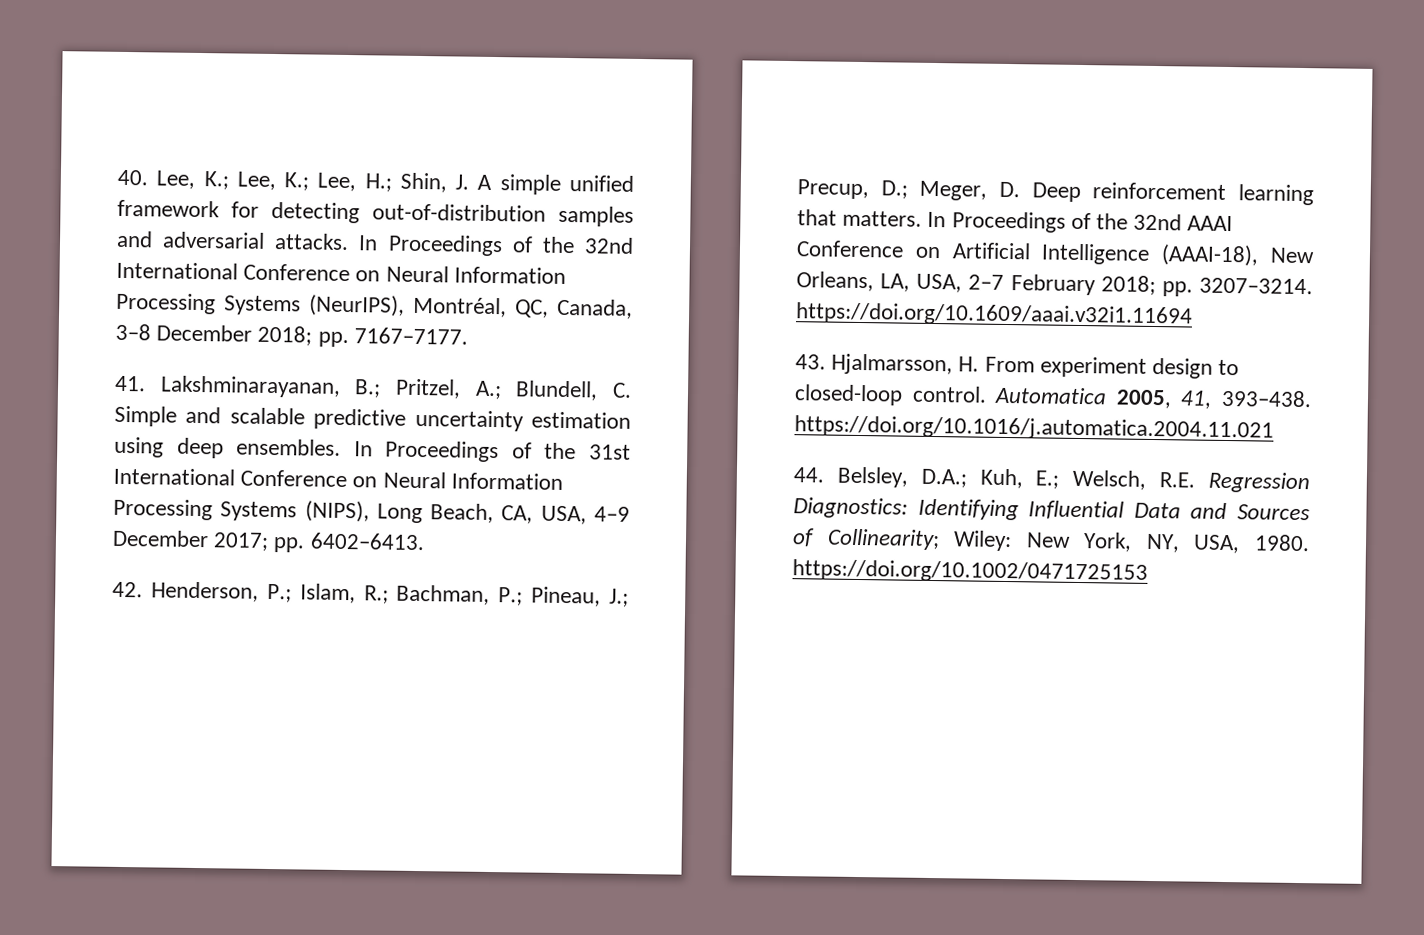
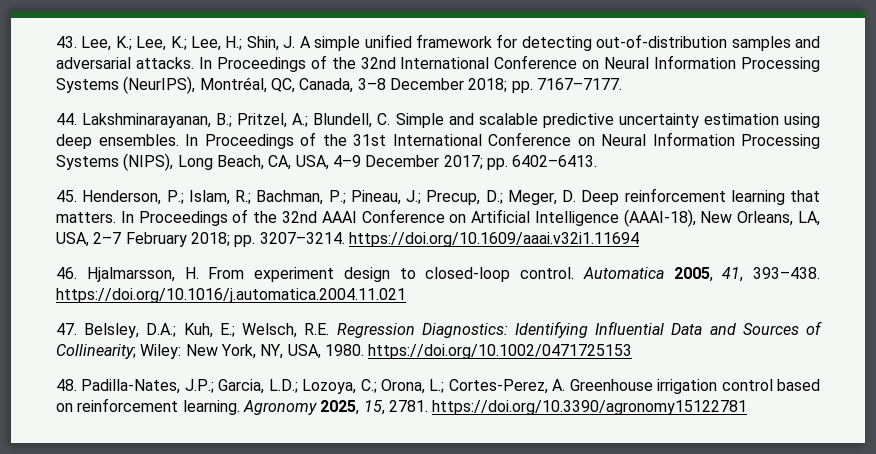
[117,169,148,186] 40. -> [56,36,77,48] 43.
[114,375,146,392] 41. -> [56,113,77,125] 44.
[112,581,143,598] 42. -> [56,190,77,202] 45.
[795,354,826,370] 43. -> [56,267,77,279] 46.
[793,467,825,483] 44. -> [56,323,77,335] 47.
(1148, 571) none -> [56,379,821,394] [56,398,748,415] // 48. Padilla-Nates, J.P.; Garcia, L.D.; Lozoya, C.; Orona, L.; Cortes-Perez, A. Greenhouse irrigation control based on reinforcement learning. Agronomy 2025, 15, 2781. https://doi.org/10.3390/agronomy15122781

